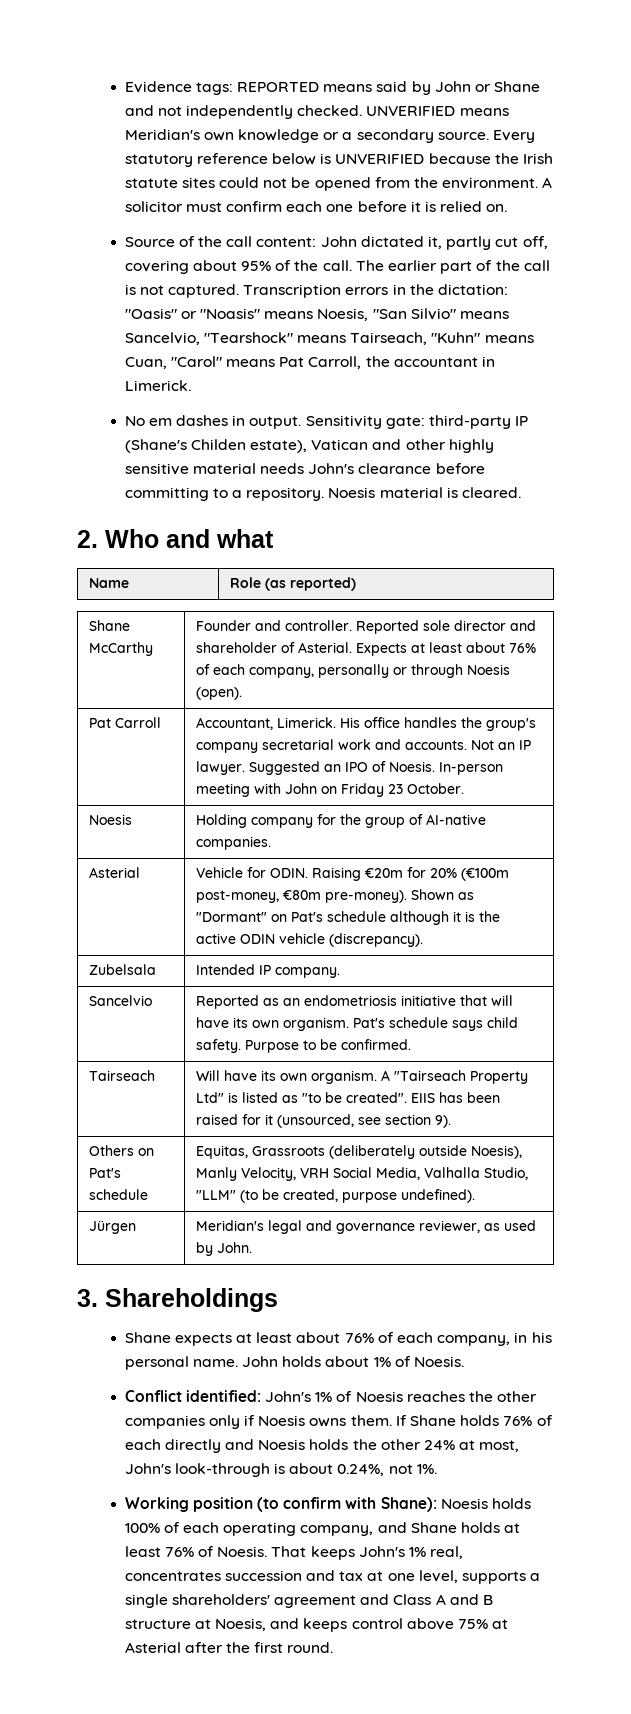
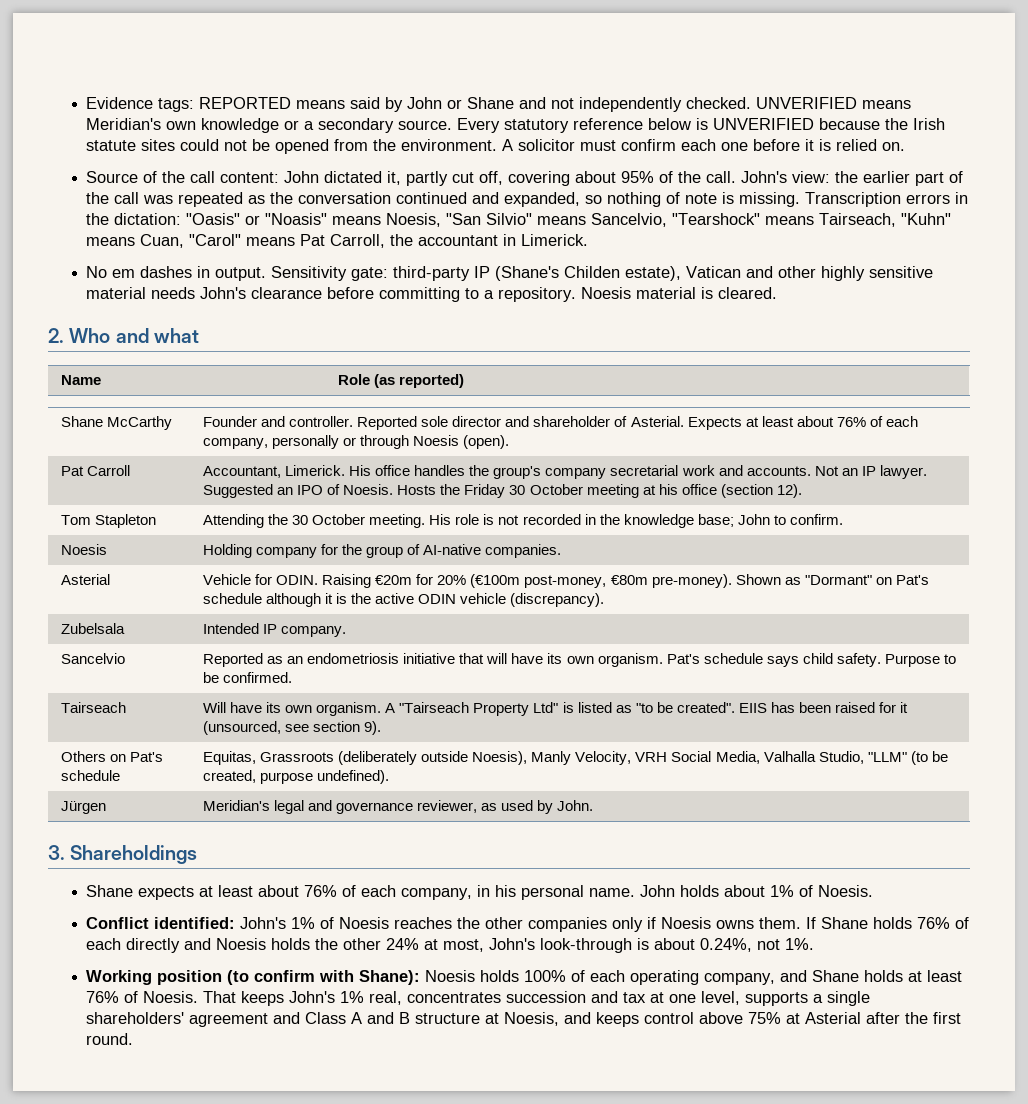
[355,260,384,271] The -> [741,171,859,183] John's view: the
[124,284,240,298] is not captured. -> [143,192,801,207] was repeated as the conversation continued and expanded, so nothing of note is missing.
[438,762,503,775] [195,783,464,797] In-person meeting with John on Friday 23 October. -> [397,484,802,498] [61,514,157,528] [203,514,843,528] Hosts the Friday 30 October meeting at his office (section 12). // Tom Stapleton | Attending the 30 October meeting. His role is not recorded in the knowledge base; John to confirm.

